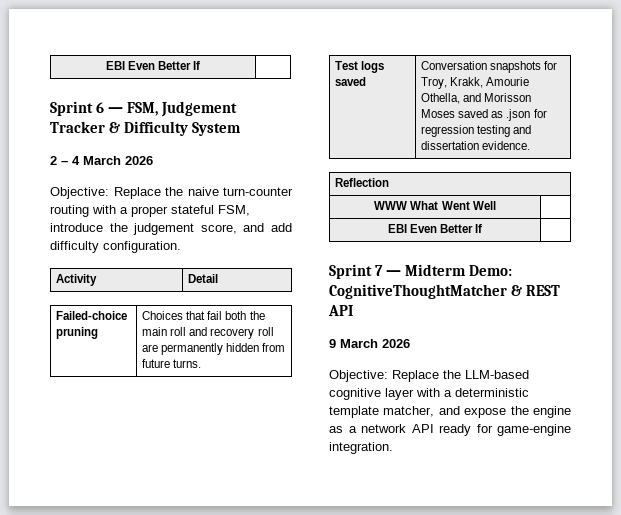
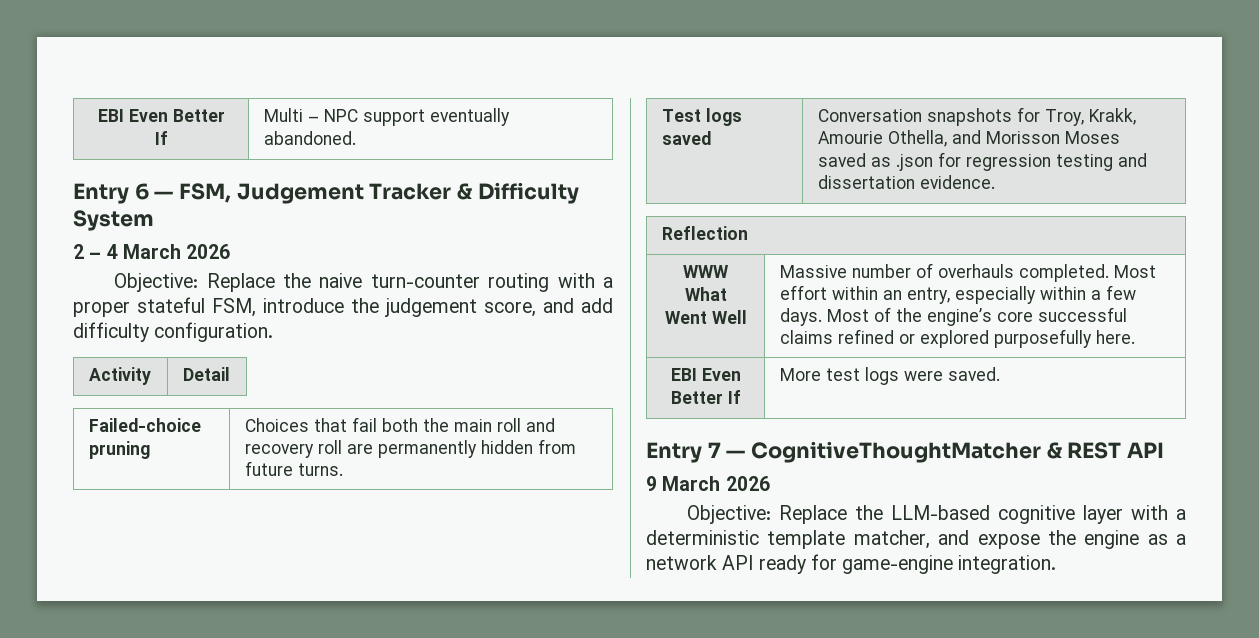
[105,61,201,70] [50,101,93,116] EBI Even Better If | // Sprint -> [97,109,225,122] [154,131,168,145] [263,108,510,126] [263,131,356,145] [73,183,129,204] EBI Even Better If | Multi – NPC support eventually abandoned. // Entry
[387,224,483,233] [329,264,512,279] // EBI Even Better If | // Sprint 7 — Midterm Demo: -> [779,263,1156,282] [779,285,1136,304] [779,307,1127,326] [779,329,1135,348] [670,368,741,381] [670,390,741,404] [779,367,1000,385] [646,442,746,463] Massive number of overhauls completed. Most effort within an entry, especially within a few days. Most of the engine’s core successful claims refined or explored purposefully here. // EBI Even Better If | More test logs were saved. // Entry 7 —

